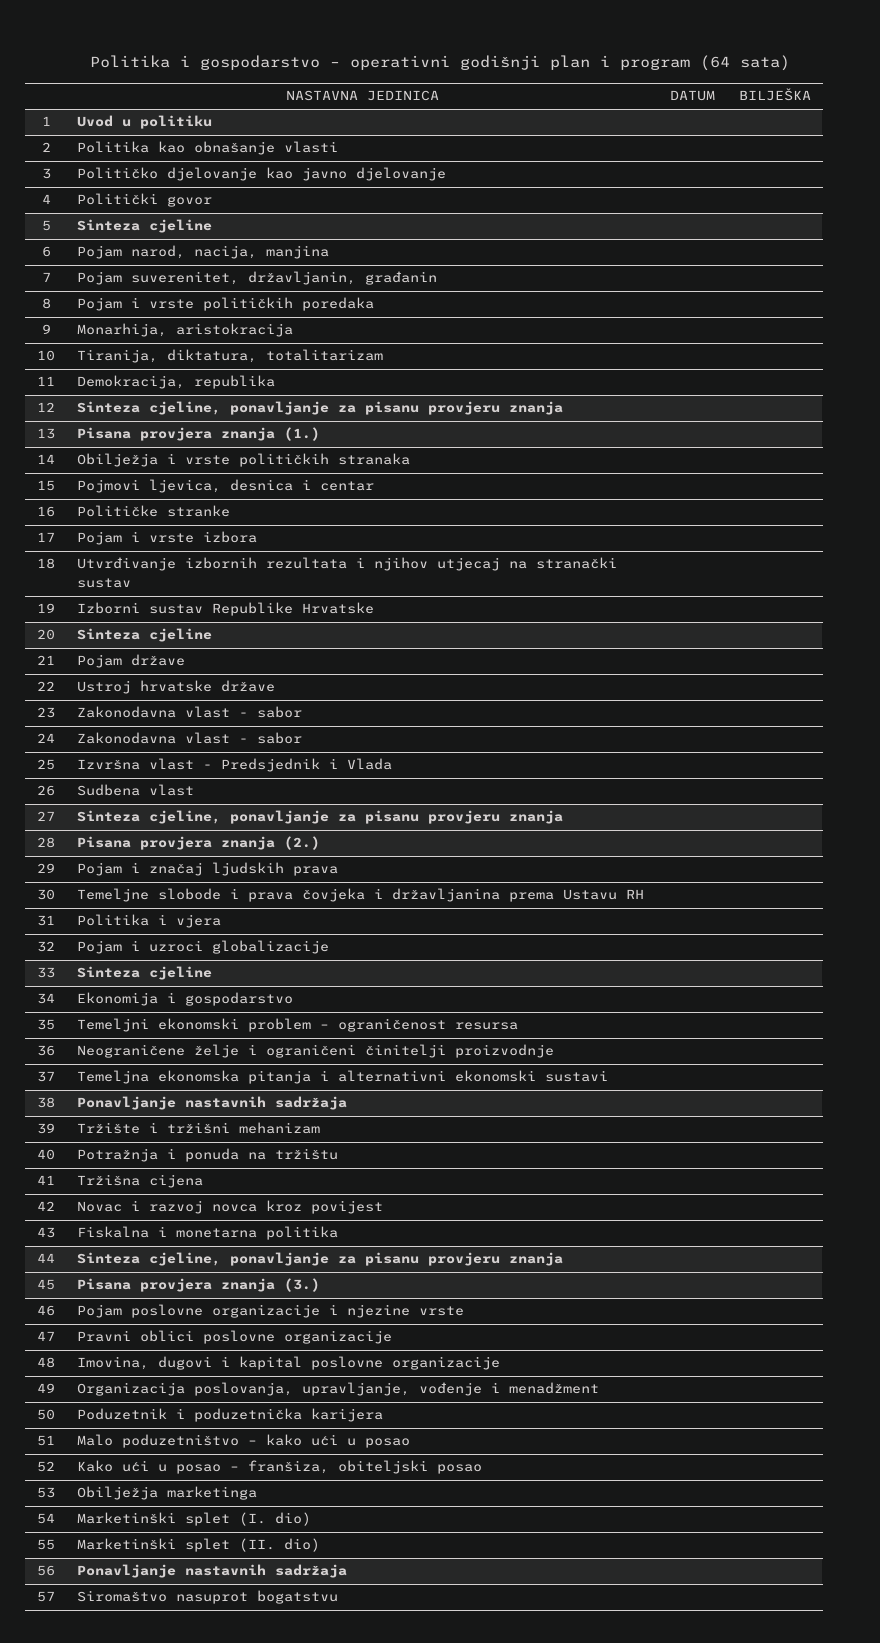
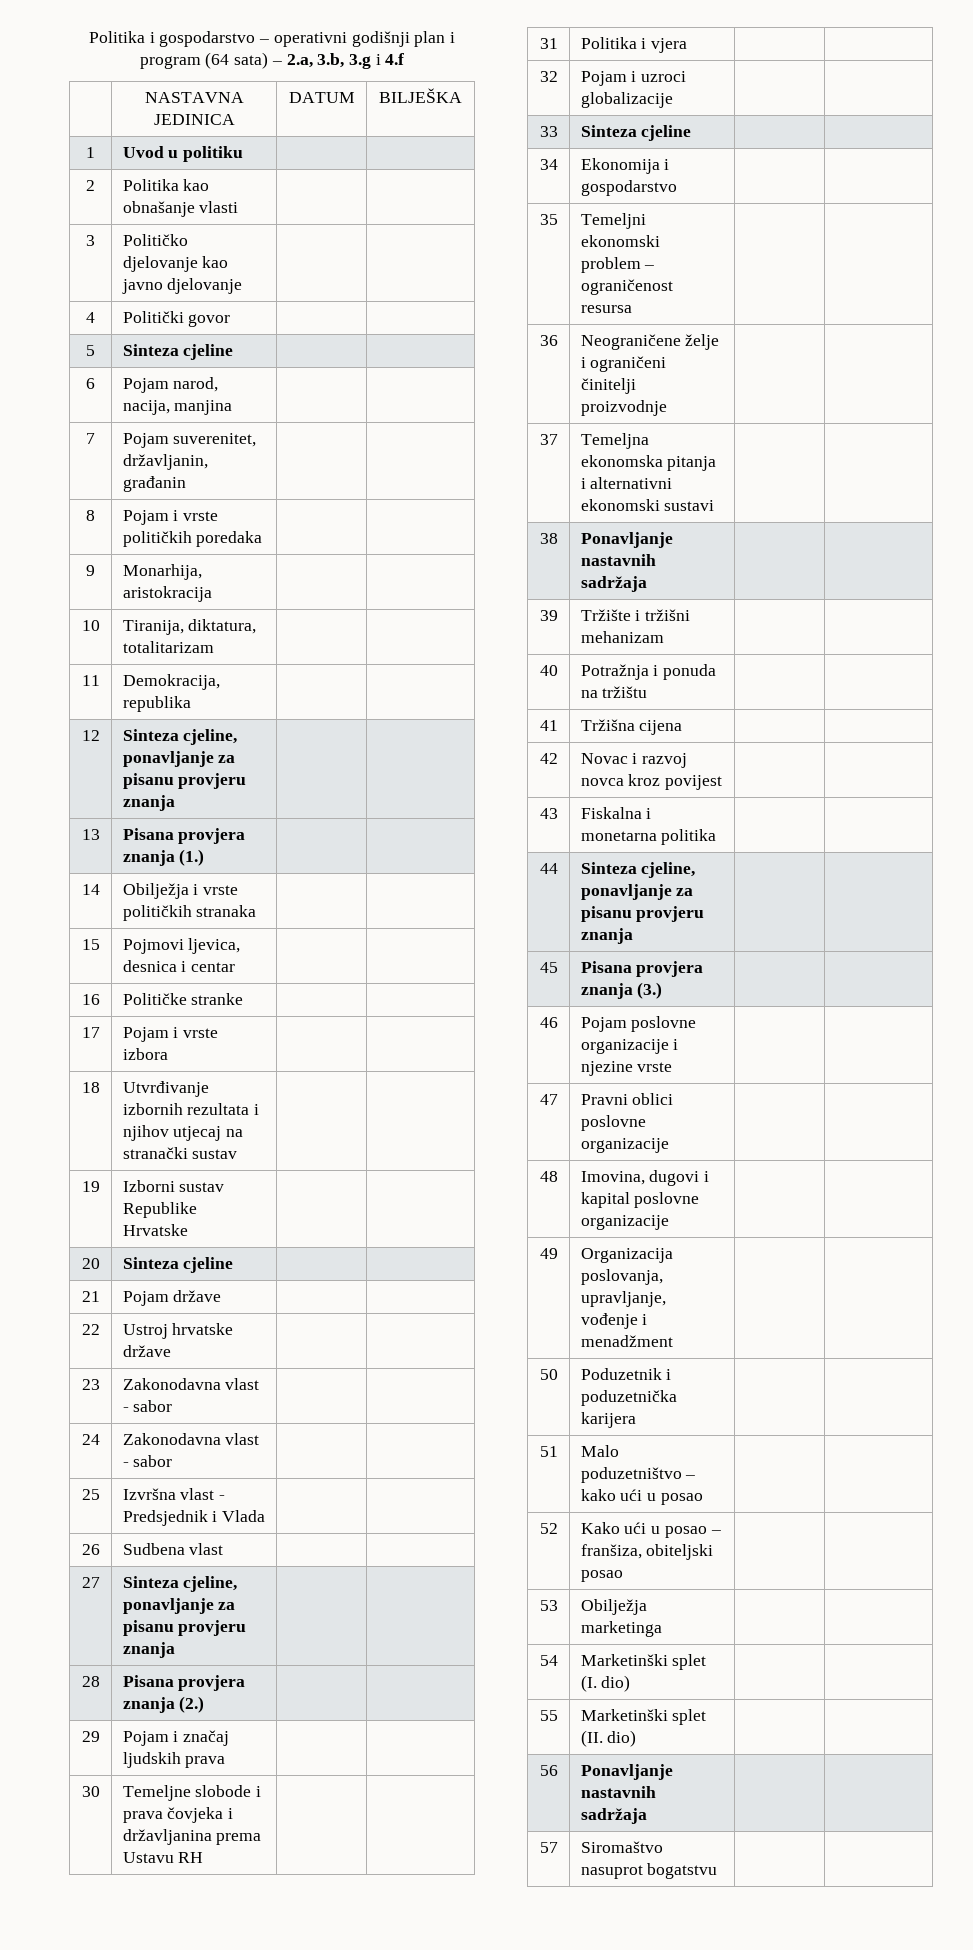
(790, 63) none -> [271,53,405,69] – 2.a, 3.b, 3.g i 4.f

